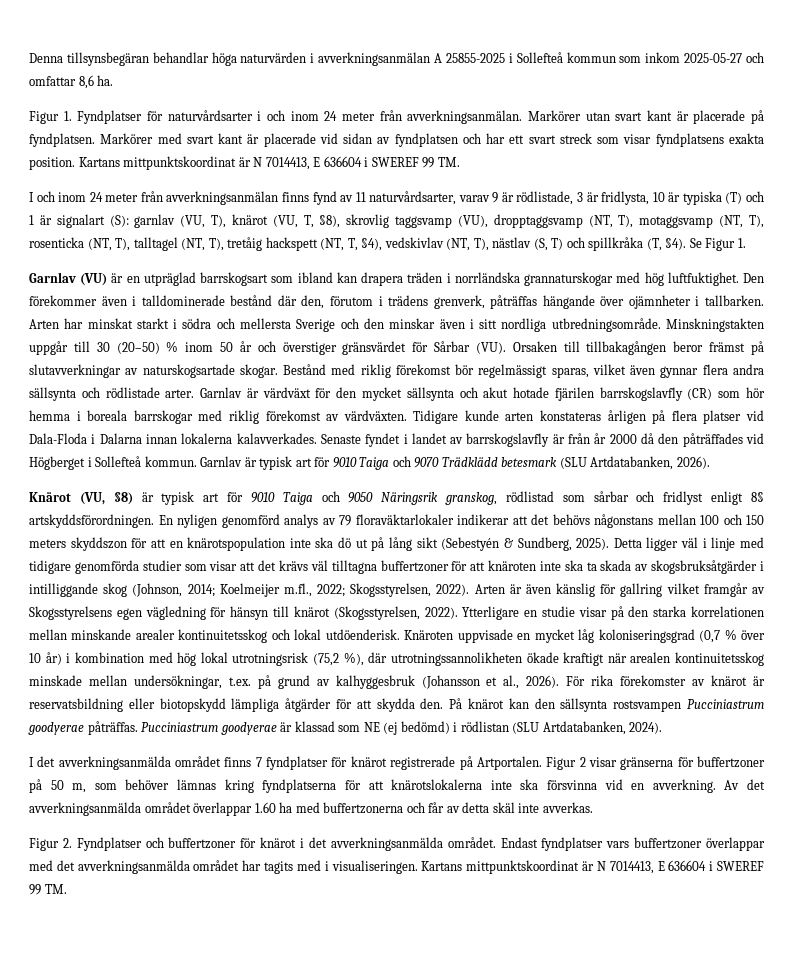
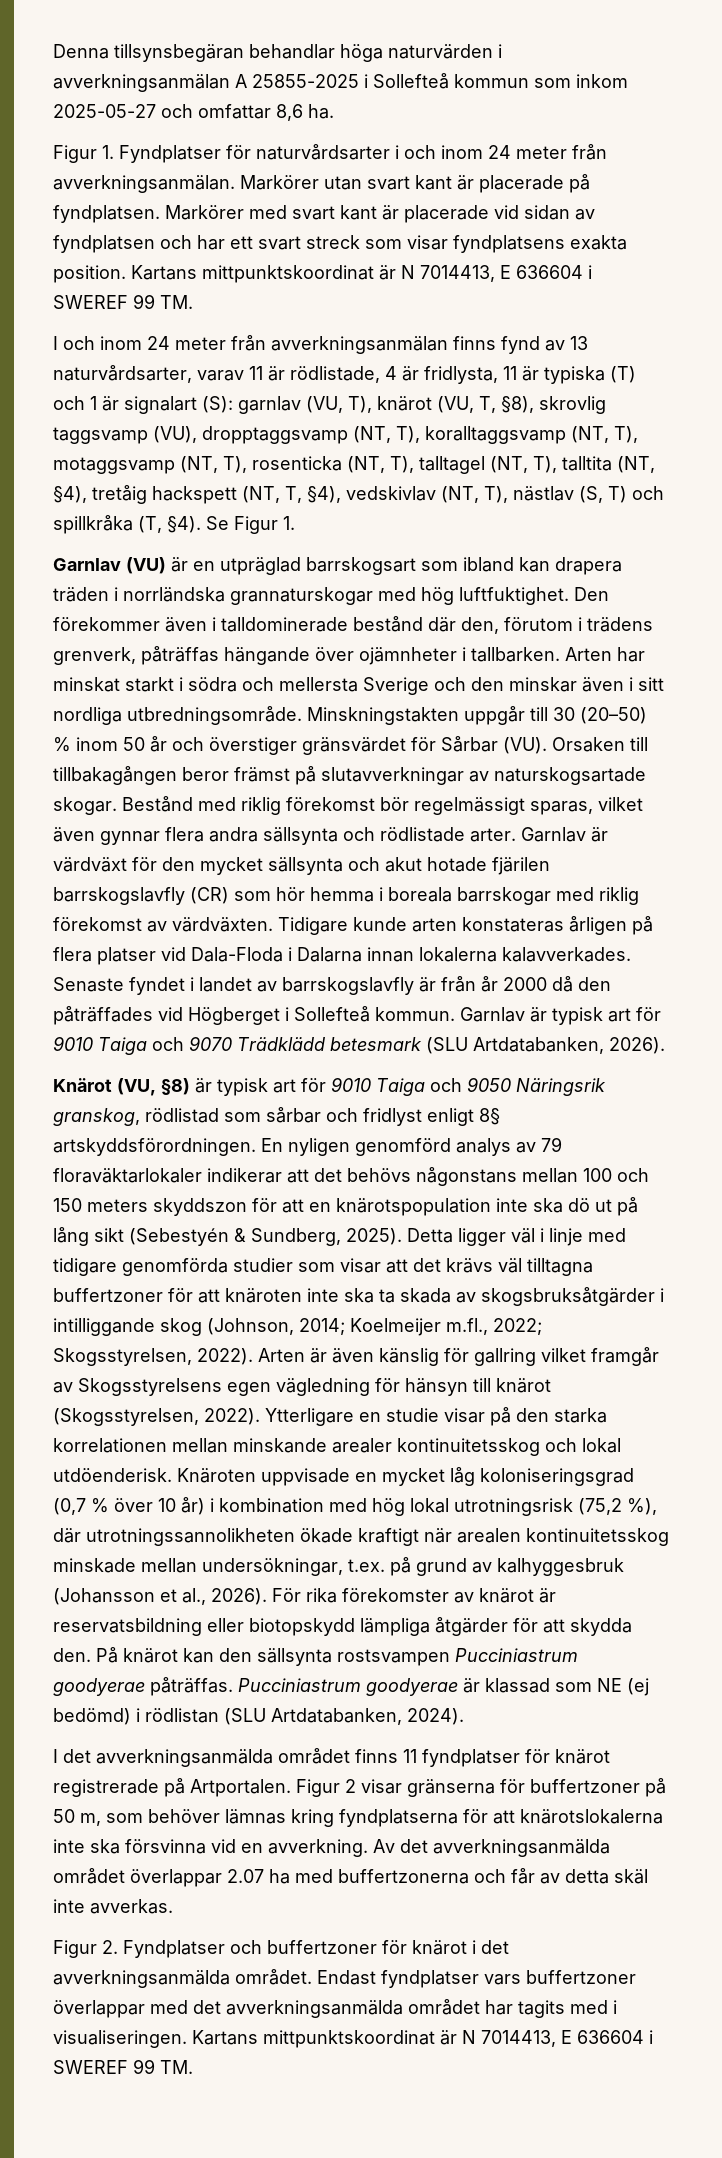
[355,192,366,202] 11 -> [570,336,588,350] 13
[492,192,499,203] 9 -> [249,366,263,380] 11
[577,192,584,202] 3 -> [385,366,397,380] 4
[652,192,665,202] 10 -> [503,366,517,380] 11
(634, 221) none -> [425,426,638,444] koralltaggsvamp (NT, T),
(224, 244) none -> [562,456,655,473] [53,486,87,503] talltita (NT, §4),
[255,757,262,767] 7 -> [403,1749,417,1763] 11
[254,802,276,813] 1.60 -> [227,1869,264,1883] 2.07

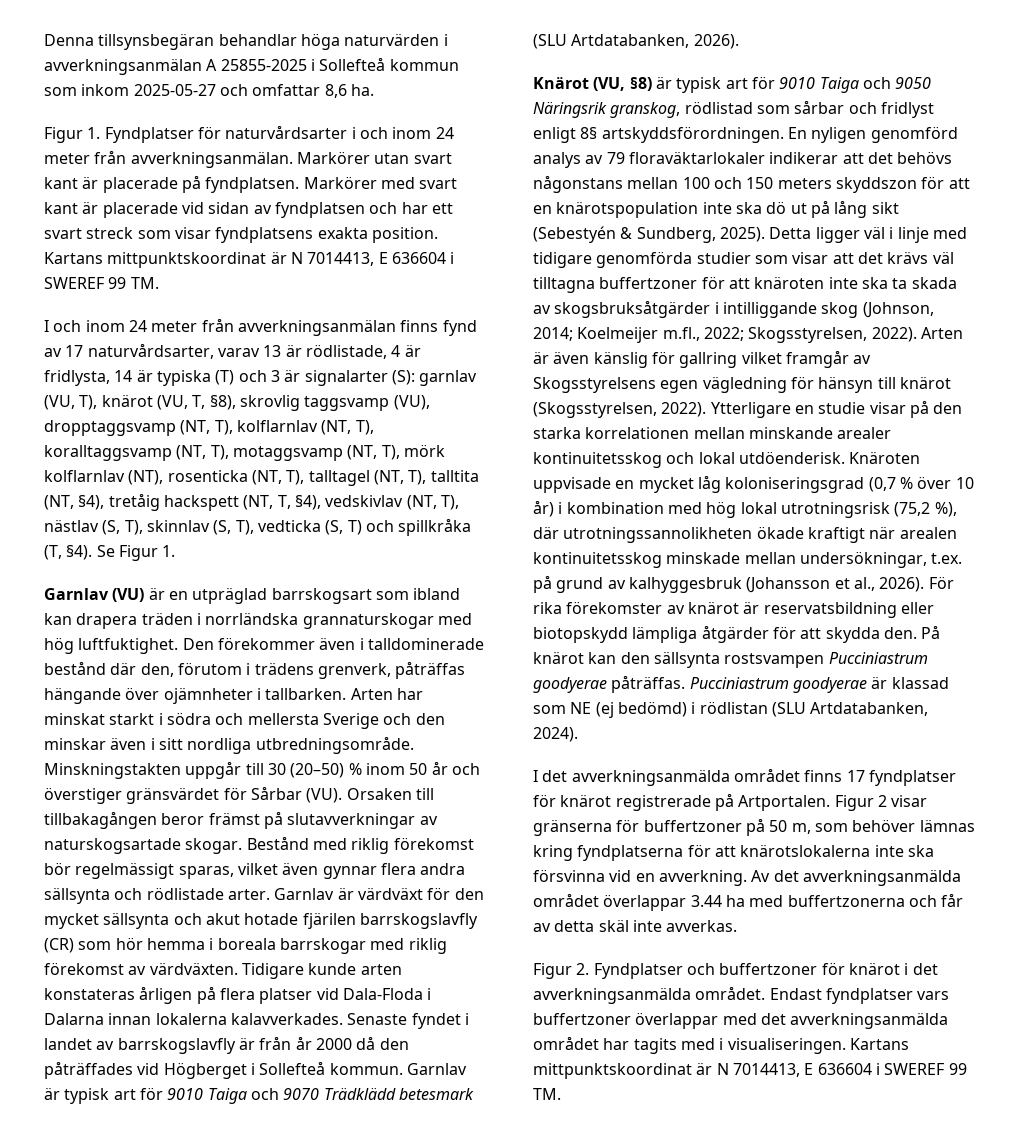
[570,336,588,350] 13 -> [65,345,84,357] 17
[249,366,263,380] 11 -> [263,345,282,357] 13
[503,366,517,380] 11 -> [114,370,133,382] 14
[90,396,197,414] 1 är signalart -> [270,369,388,386] 3 är signalarter
(420, 434) none -> [236,420,374,435] kolflarnlav (NT, T),
(247, 464) none -> [403,444,445,457] [44,470,164,485] mörk kolflarnlav (NT),
(603, 494) none -> [124,520,344,535] T), skinnlav (S, T), vedticka (S,
[403,1749,417,1763] 11 -> [846,770,865,782] 17
[227,1869,264,1883] 2.07 -> [690,895,722,907] 3.44

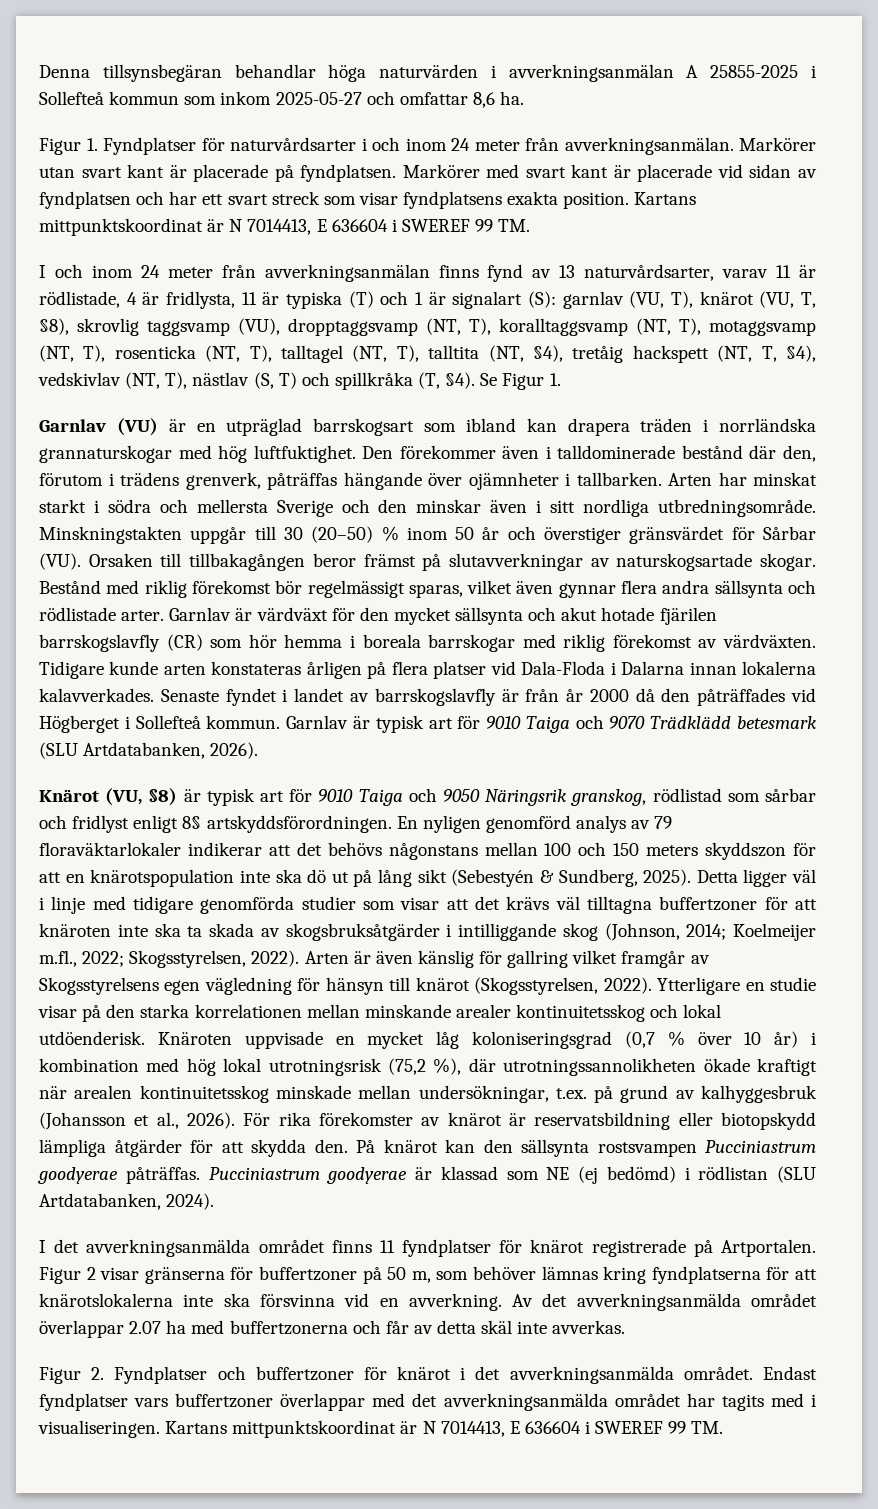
[65,345,84,357] 17 -> [559,265,576,278] 13
[263,345,282,357] 13 -> [776,265,792,278] 11
[114,370,133,382] 14 -> [241,292,257,305] 11
[270,369,388,386] 3 är signalarter -> [415,291,523,309] 1 är signalart
[236,420,374,435] kolflarnlav (NT, T), -> (491, 326) none
[403,444,445,457] [44,470,164,485] mörk kolflarnlav (NT), -> (106, 353) none
[124,520,344,535] T), skinnlav (S, T), vedticka (S, -> (274, 380) none
[846,770,865,782] 17 -> [379,1240,395,1253] 11
[690,895,722,907] 3.44 -> [129,1321,162,1334] 2.07

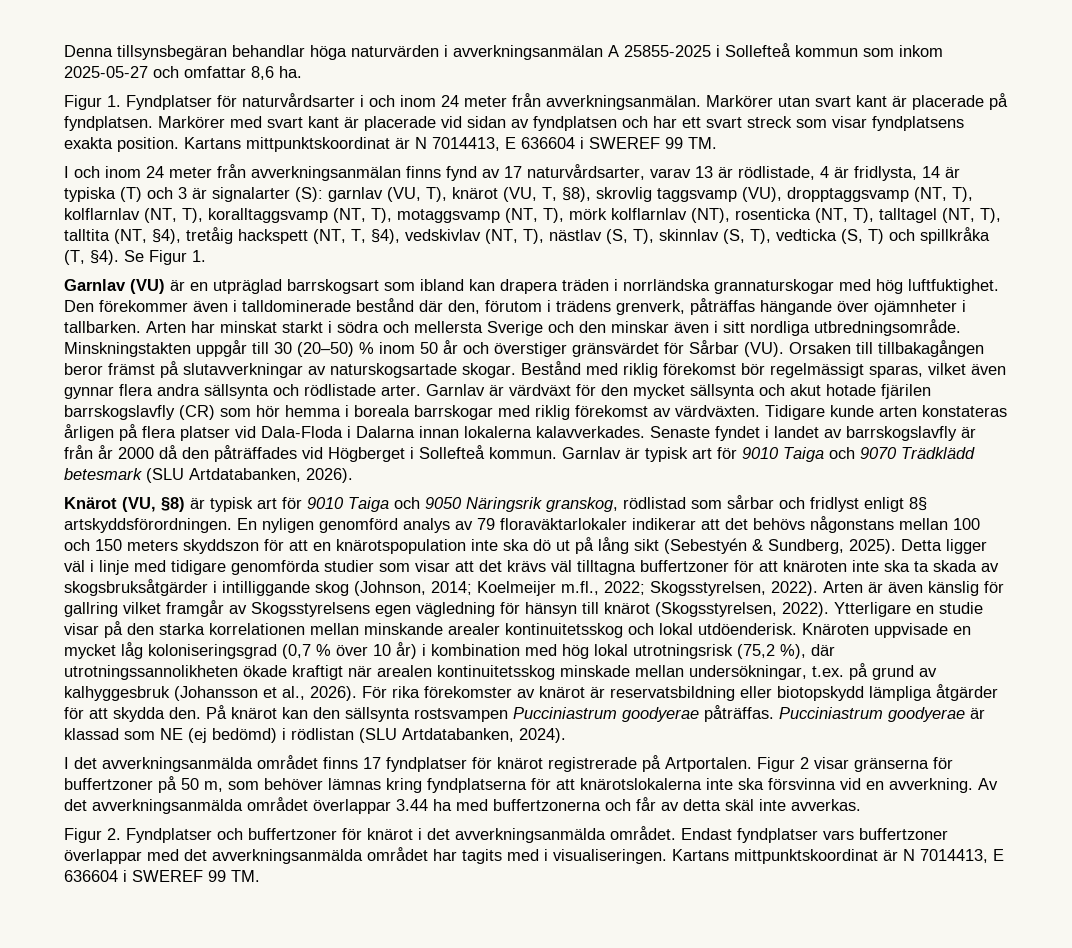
[559,265,576,278] 13 -> [504,166,522,178] 17
[776,265,792,278] 11 -> [695,166,713,178] 13
[241,292,257,305] 11 -> [922,166,940,178] 14
[415,291,523,309] 1 är signalart -> [178,187,290,202] 3 är signalarter
(491, 326) none -> [64,208,203,223] kolflarnlav (NT, T),
(106, 353) none -> [569,208,730,223] mörk kolflarnlav (NT),
(274, 380) none -> [633,229,863,244] T), skinnlav (S, T), vedticka (S,
[379,1240,395,1253] 11 -> [363,757,381,769] 17
[129,1321,162,1334] 2.07 -> [396,799,428,811] 3.44

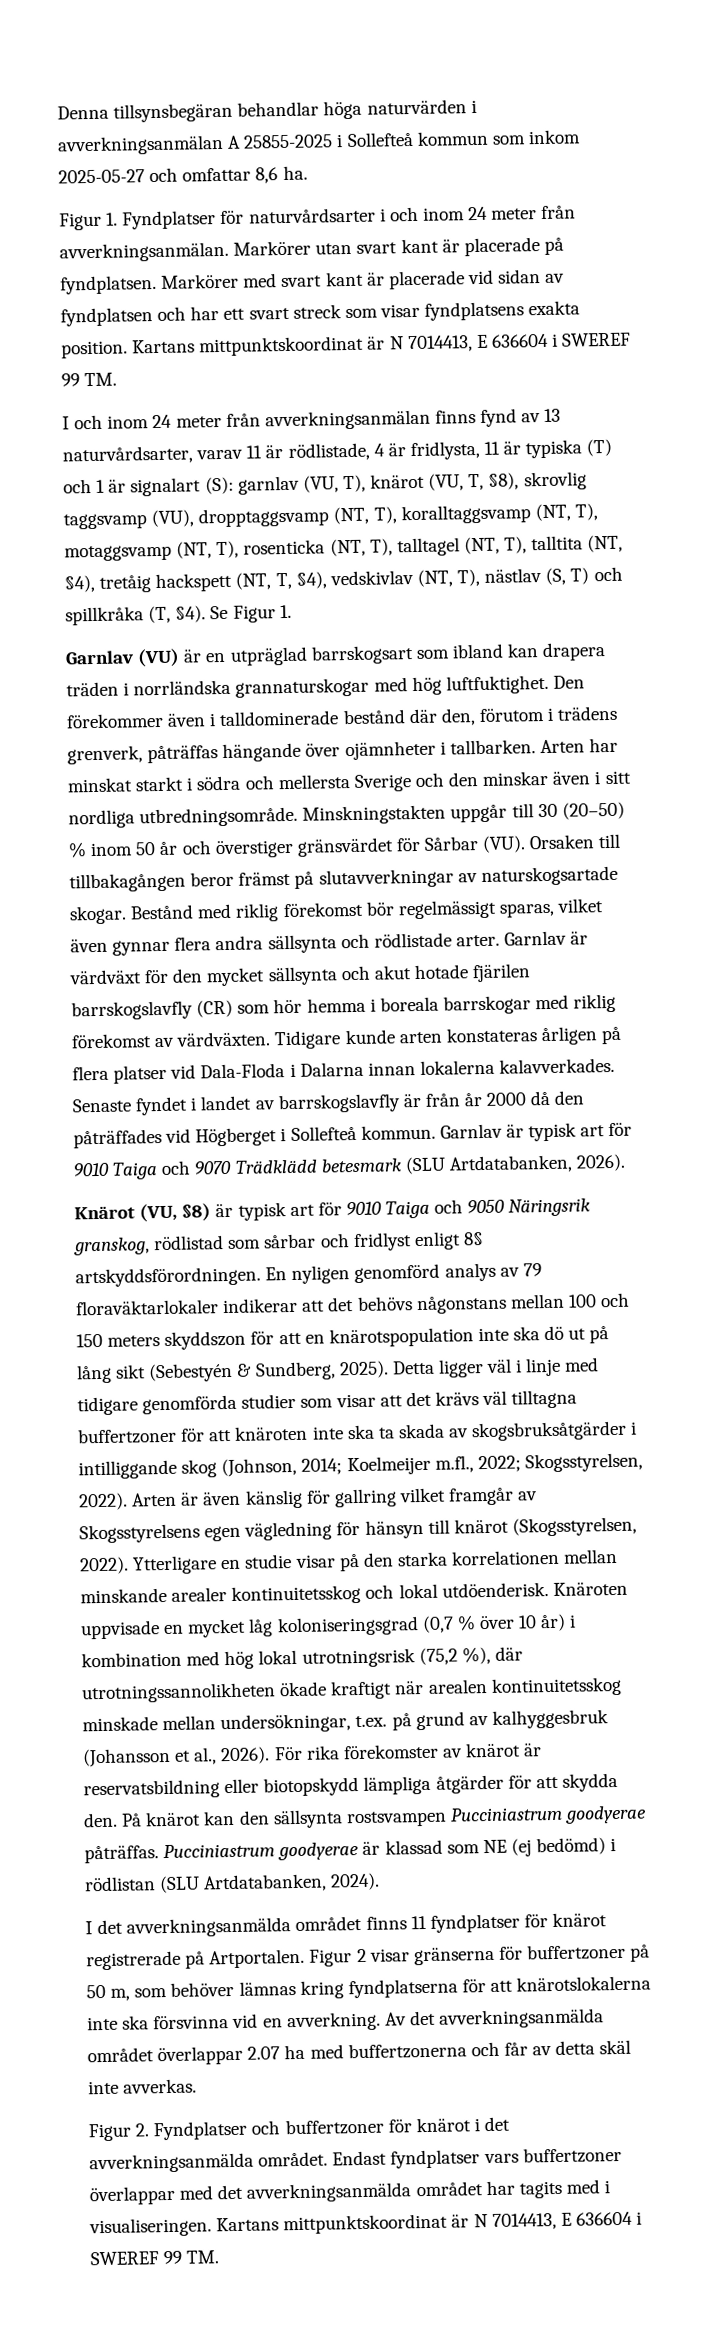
[504,166,522,178] 17 -> [544,408,562,422] 13
[695,166,713,178] 13 -> [246,445,263,459] 11
[922,166,940,178] 14 -> [484,441,501,455] 11
[178,187,290,202] 3 är signalarter -> [96,477,202,497] 1 är signalart
[64,208,203,223] kolflarnlav (NT, T), -> (397, 515) none
[569,208,730,223] mörk kolflarnlav (NT), -> (240, 549) none
[633,229,863,244] T), skinnlav (S, T), vedticka (S, -> (567, 576) none
[363,757,381,769] 17 -> [410,1915,427,1930] 11
[396,799,428,811] 3.44 -> [247,2046,281,2060] 2.07

